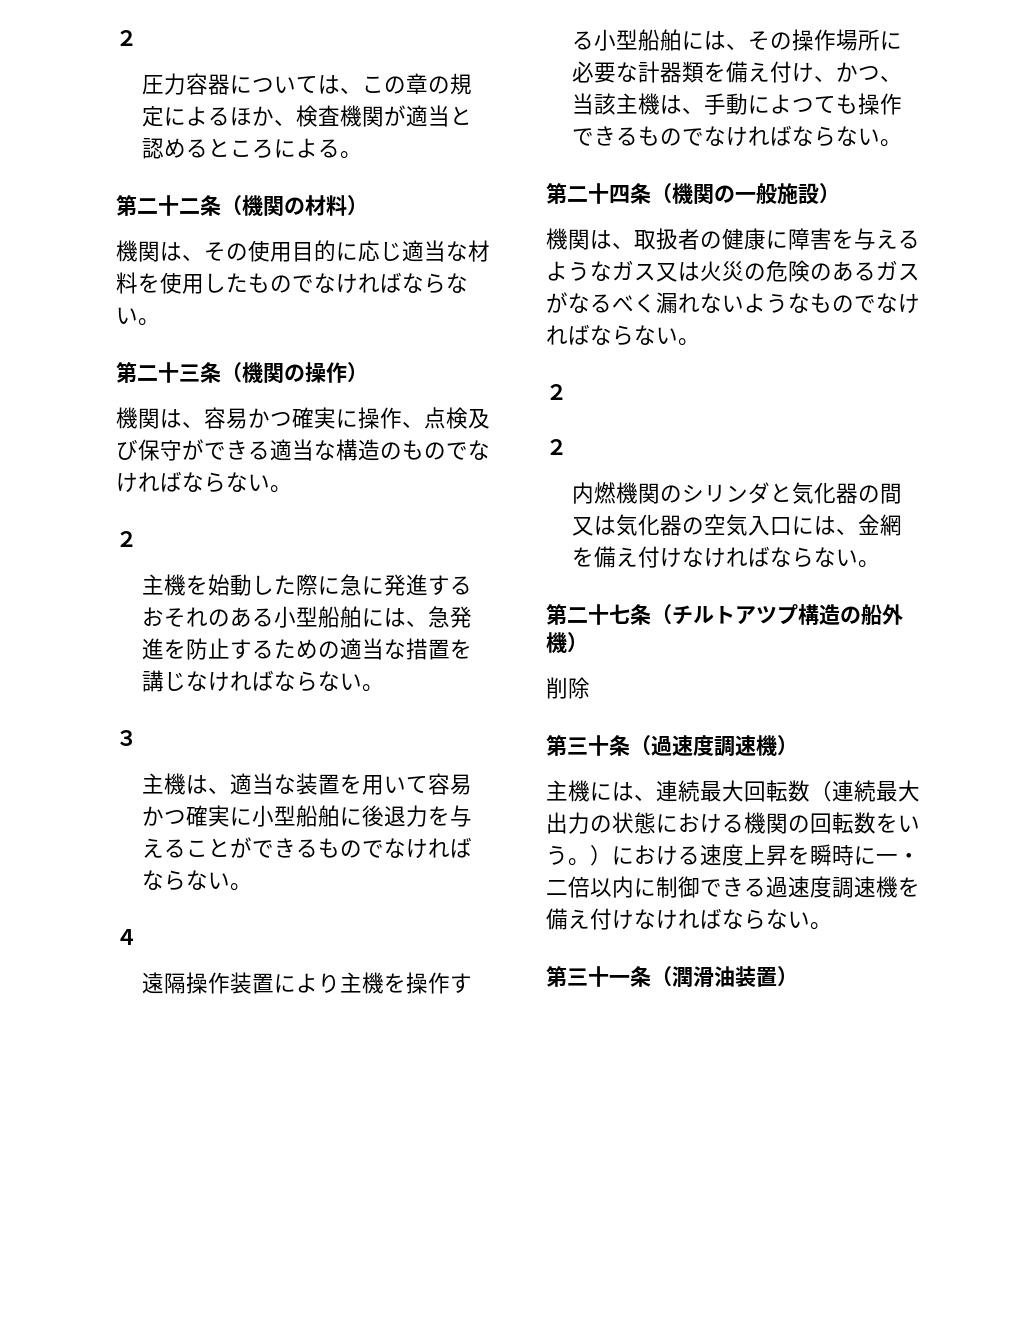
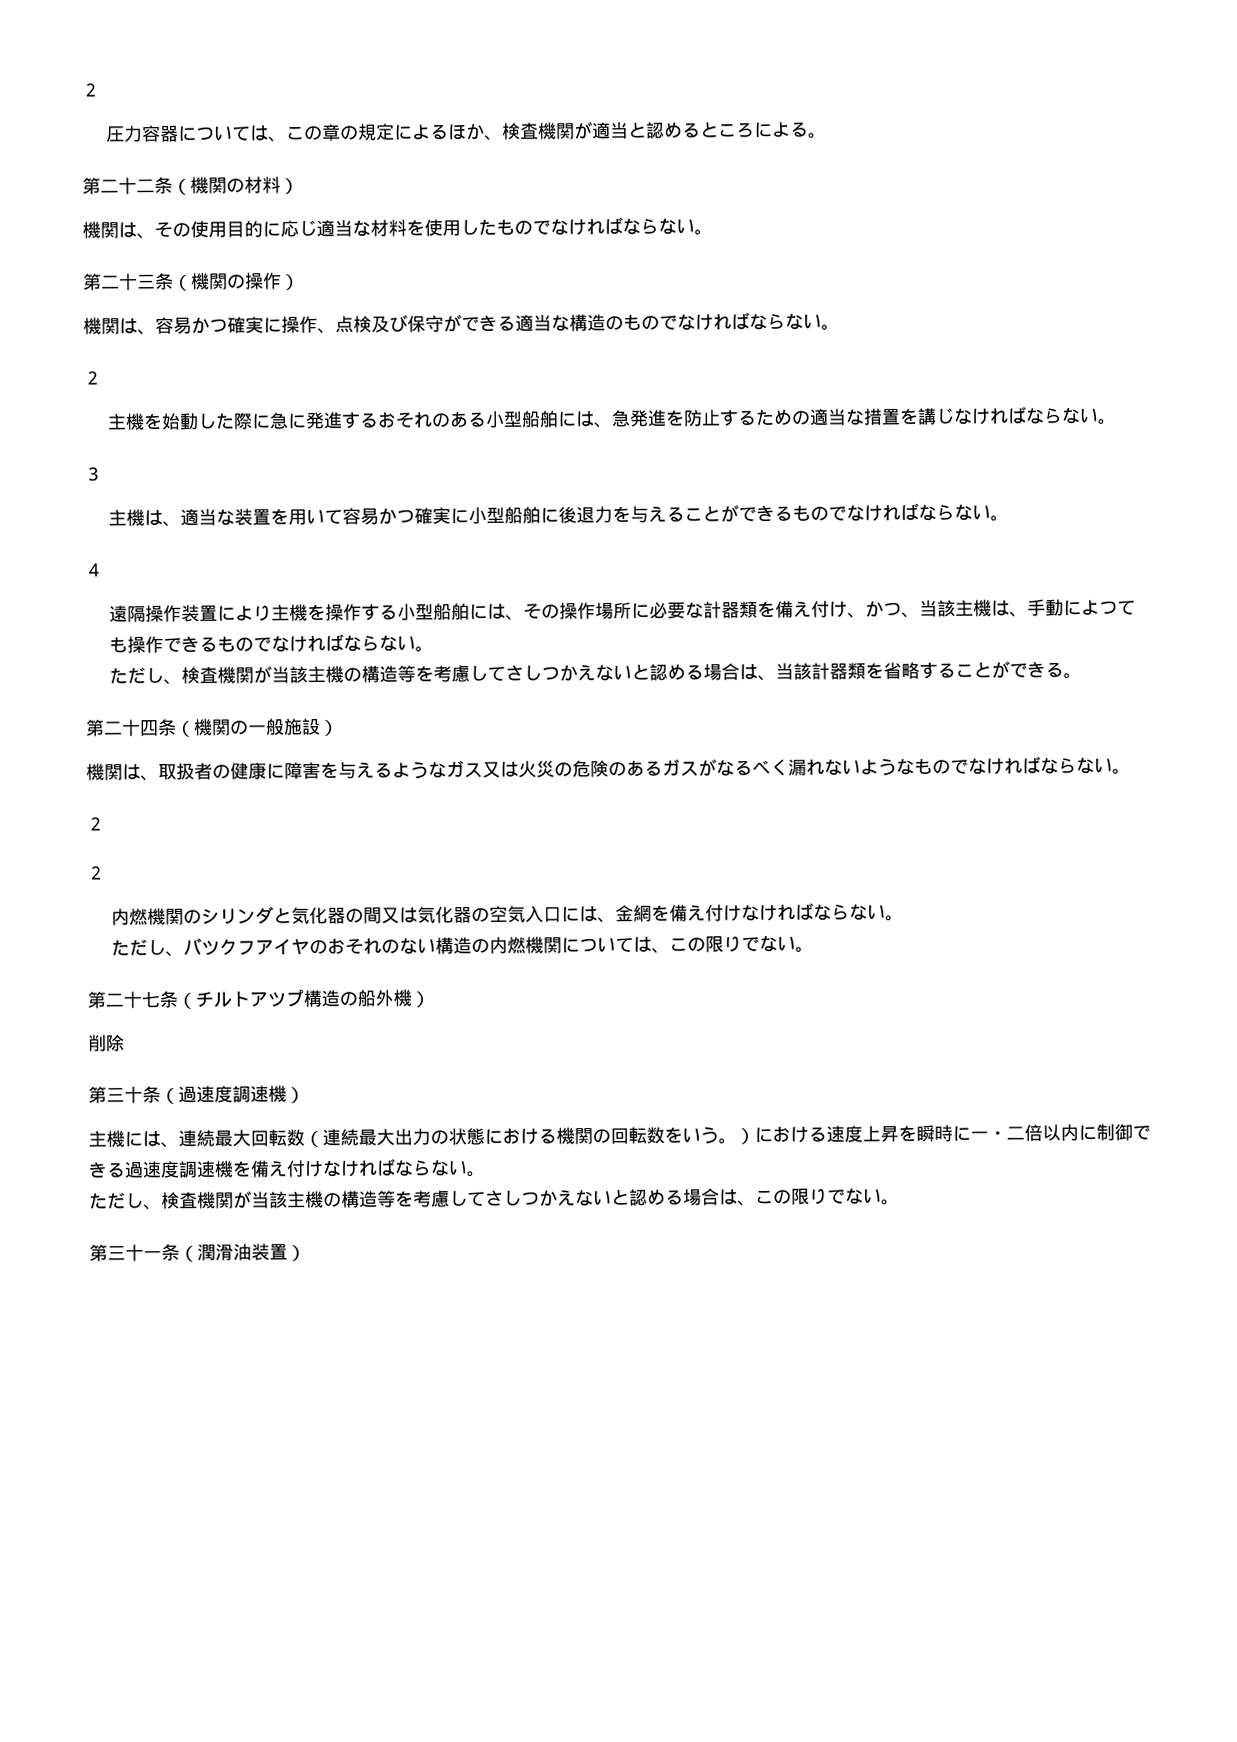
(903, 143) none -> [108,660,1082,686] // ただし、検査機関が当該主機の構造等を考慮してさしつかえないと認める場合は、当該計器類を省略することができる。
(881, 564) none -> [110,934,814,958] // ただし、バツクフアイヤのおそれのない構造の内燃機関については、この限りでない。
(832, 926) none -> [89,1187,900,1211] // ただし、検査機関が当該主機の構造等を考慮してさしつかえないと認める場合は、この限りでない。

